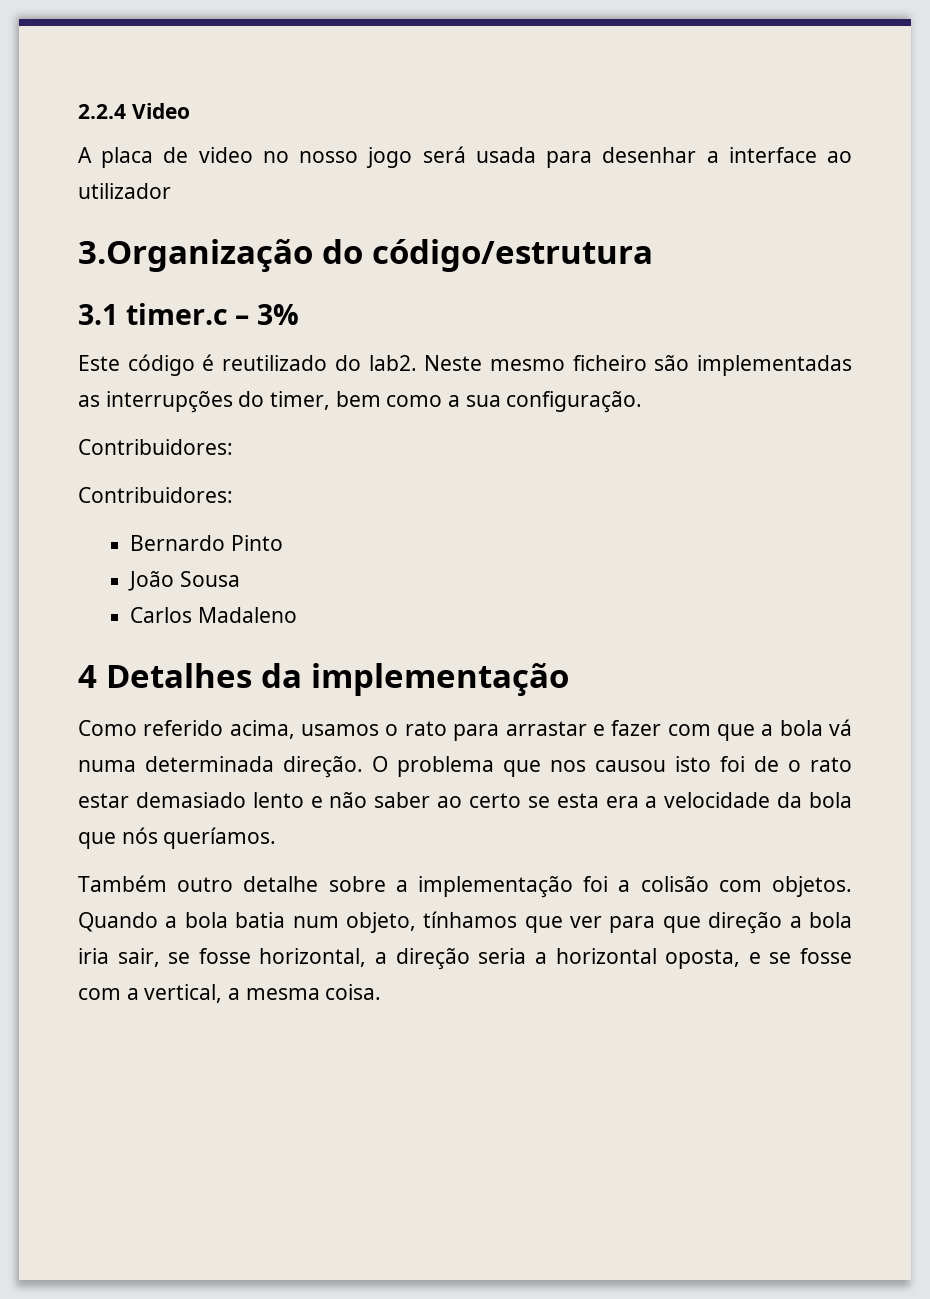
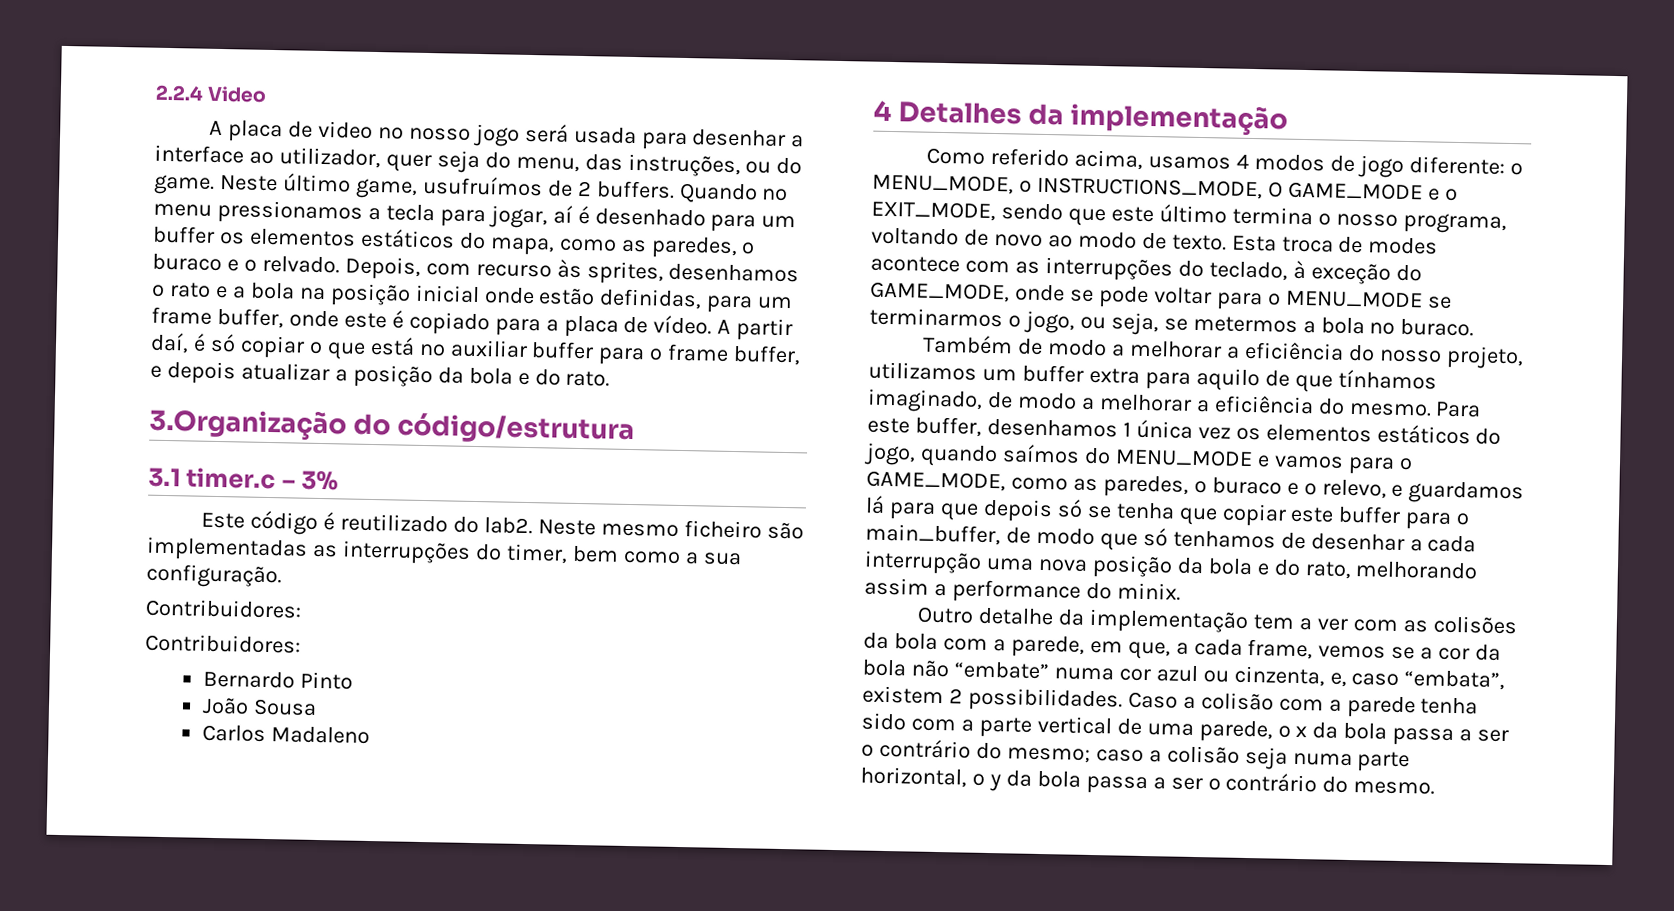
[78,183,171,199] utilizador -> [278,147,803,178] [153,173,789,204] [153,199,797,233] [152,225,756,260] [152,253,800,285] [151,282,794,314] [151,306,794,342] [150,332,802,366] [150,360,611,389] utilizador, quer seja do menu, das instruções, ou do game. Neste último game, usufruímos de 2 buffers. Quando no menu pressionamos a tecla para jogar, aí é desenhado para um buffer os elementos estáticos do mapa, como as paredes, o buraco e o relvado. Depois, com recurso às sprites, desenhamos o rato e a bola na posição inicial onde estão definidas, para um frame buffer, onde este é copiado para a placa de vídeo. A partir daí, é só copiar o que está no auxiliar buffer para o frame buffer, e depois atualizar a posição da bola e do rato.
[385,719,853,741] [78,756,852,778] [78,792,852,808] [78,827,277,849] [78,875,853,898] [78,911,852,934] [78,948,853,970] [78,984,382,1003] o rato para arrastar e fazer com que a bola vá numa determinada direção. O problema que nos causou isto foi de o rato estar demasiado lento e não saber ao certo se esta era a velocidade da bola que nós queríamos. // Também outro detalhe sobre a implementação foi a colisão com objetos. Quando a bola batia num objeto, tínhamos que ver para que direção a bola iria sair, se fosse horizontal, a direção seria a horizontal oposta, e se fosse com a vertical, a mesma coisa. -> [1235,153,1523,178] [872,173,1458,201] [871,200,1507,234] [871,227,1439,255] [870,255,1422,285] [870,281,1452,311] [869,307,1475,337] [923,334,1524,370] [868,361,1437,393] [867,388,1482,418] [867,416,1502,445] [864,442,1413,475] [866,470,1525,505] [865,495,1470,530] [865,523,1477,553] [864,550,1479,580] [864,577,1181,604] [917,606,1517,635] [863,632,1502,661] [862,659,1506,690] [862,685,1479,719] [861,712,1510,747] [861,738,1411,773] [860,766,1436,795] 4 modos de jogo diferente: o MENU_MODE, o INSTRUCTIONS_MODE, O GAME_MODE e o EXIT_MODE, sendo que este último termina o nosso programa, voltando de novo ao modo de texto. Esta troca de modes acontece com as interrupções do teclado, à exceção do GAME_MODE, onde se pode voltar para o MENU_MODE se terminarmos o jogo, ou seja, se metermos a bola no buraco. // Também de modo a melhorar a eficiência do nosso projeto, utilizamos um buffer extra para aquilo de que tínhamos imaginado, de modo a melhorar a eficiência do mesmo. Para este buffer, desenhamos 1 única vez os elementos estáticos do jogo, quando saímos do MENU_MODE e vamos para o GAME_MODE, como as paredes, o buraco e o relevo, e guardamos lá para que depois só se tenha que copiar este buffer para o main_buffer, de modo que só tenhamos de desenhar a cada interrupção uma nova posição da bola e do rato, melhorando assim a performance do minix. // Outro detalhe da implementação tem a ver com as colisões da bola com a parede, em que, a cada frame, vemos se a cor da bola não “embate” numa cor azul ou cinzenta, e, caso “embata”, existem 2 possibilidades. Caso a colisão com a parede tenha sido com a parte vertical de uma parede, o x da bola passa a ser o contrário do mesmo; caso a colisão seja numa parte horizontal, o y da bola passa a ser o contrário do mesmo.

